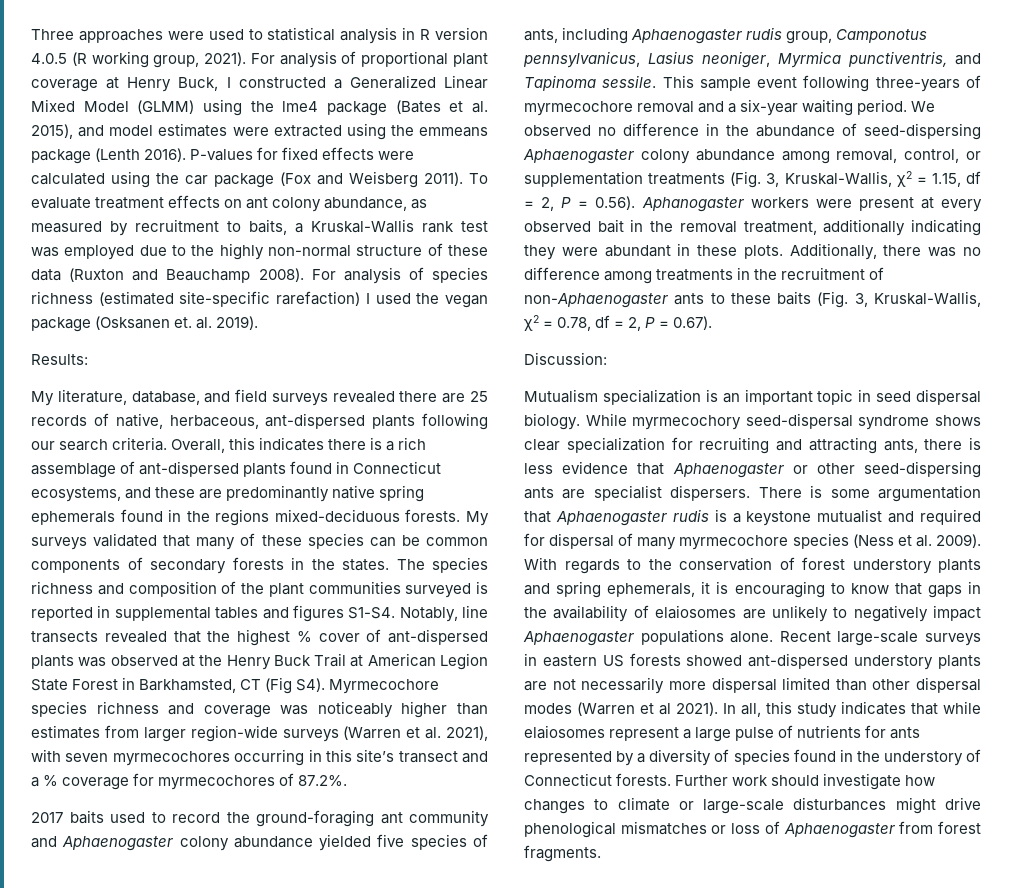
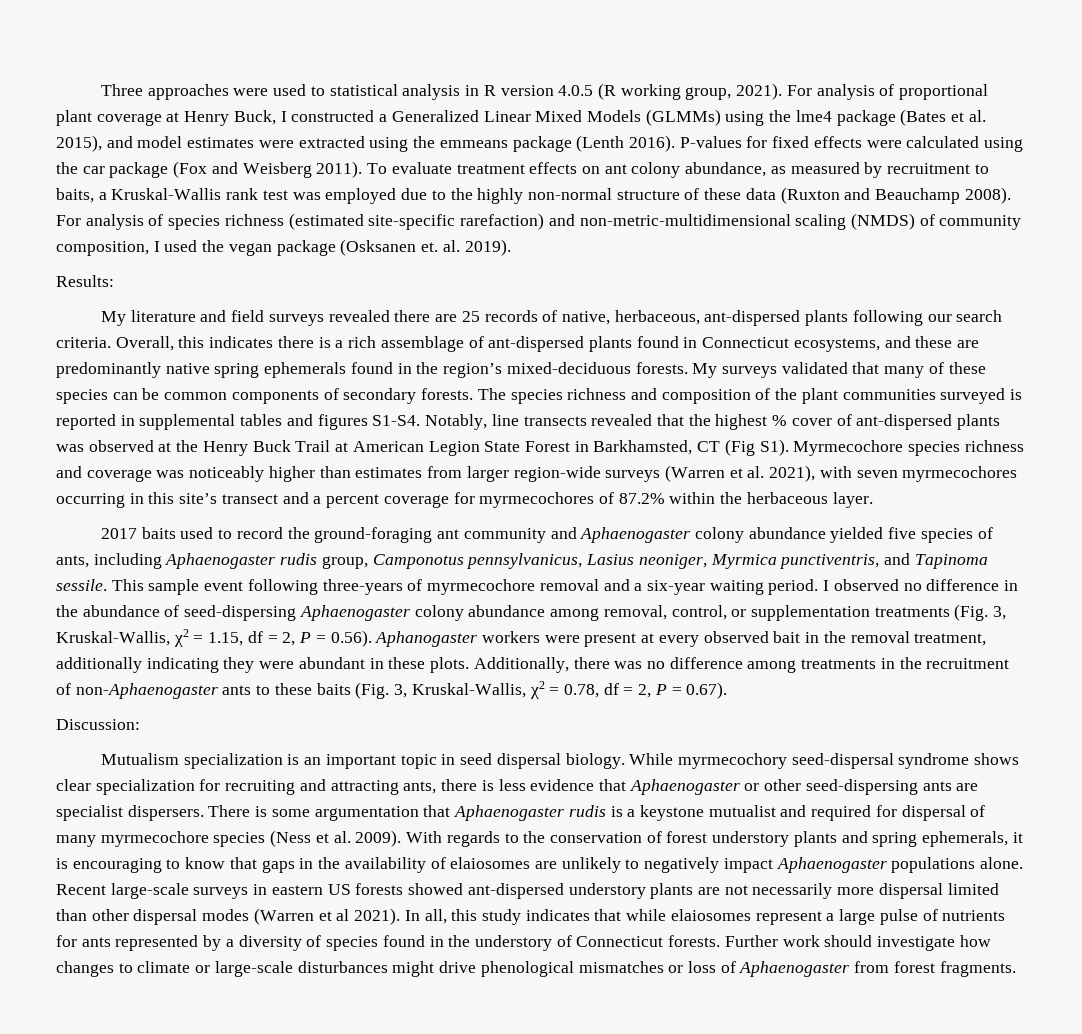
[83,100,195,114] Model (GLMM) -> [586,109,721,126] Models (GLMMs)
(361, 298) none -> [548,213,1022,230] [56,241,149,256] and non-metric-multidimensional scaling (NMDS) of community composition,
[57,389,200,405] literature, database, -> [130,310,196,322] literature
[215,509,270,526] regions -> [443,363,503,378] region’s
[232,557,389,571] forests in the states. -> [421,388,474,400] forests.
[296,678,326,692] S4). -> [759,439,789,456] S1).
[43,775,59,786] % -> [326,494,380,508] percent
[298,775,348,786] 87.2%. -> [618,492,873,508] 87.2% within the herbaceous layer.
[911,101,936,112] We -> [823,580,830,591] I

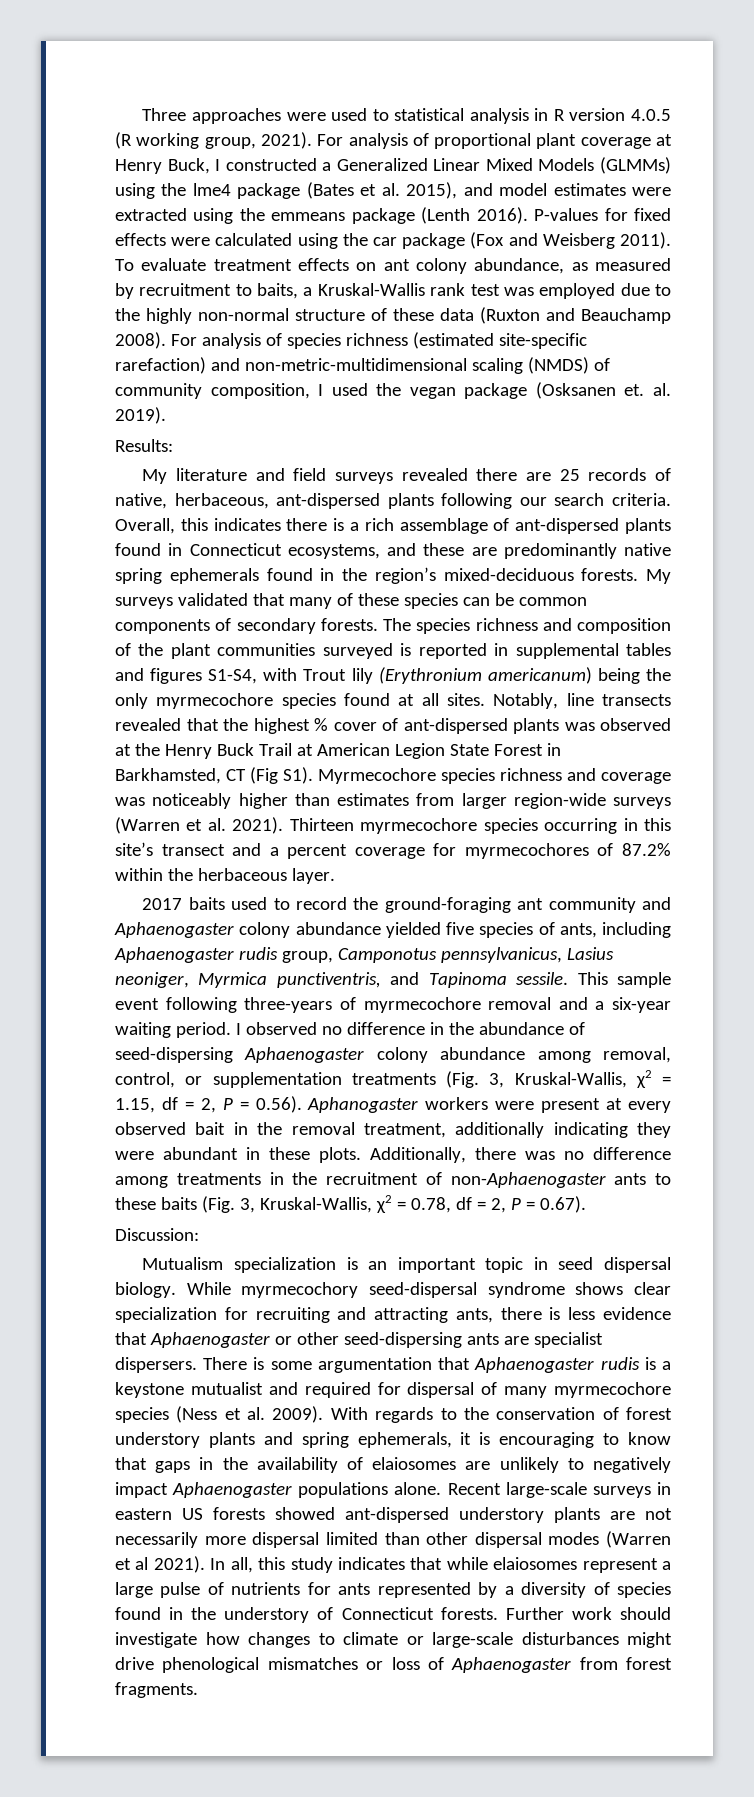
[372,415,421,426] S1-S4. -> [208,667,671,684] [115,693,485,709] S1-S4, with Trout lily (Erythronium americanum) being the only myrmecochore species found at all sites.
[769,465,1018,482] 2021), with seven myrmecochores -> [232,817,538,834] 2021). Thirteen myrmecochore species

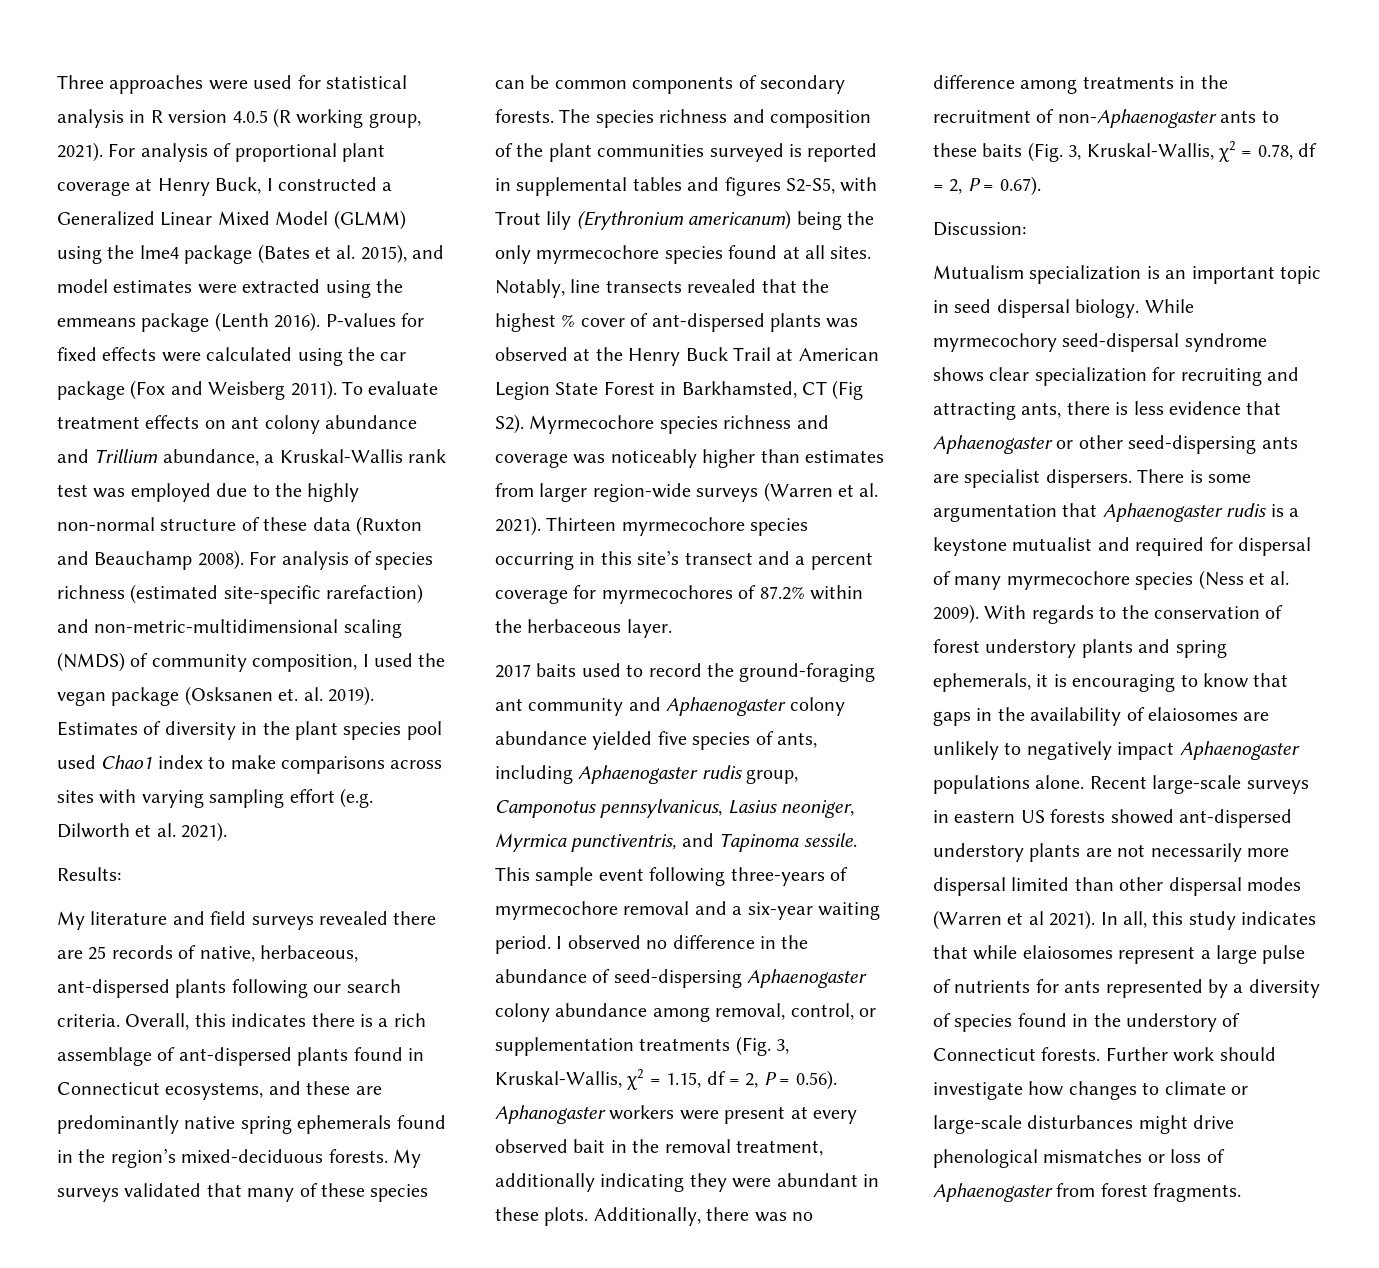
[372,109,389,121] to -> [297,75,321,89] for
[538,157,671,174] Models (GLMMs) -> [275,210,406,230] Model (GLMM)
[474,258,671,274] [115,283,299,299] abundance, as measured by recruitment to baits, -> [325,415,417,429] [57,449,259,466] abundance and Trillium abundance,
(166, 415) none -> [57,721,442,740] [57,755,443,774] [57,788,373,808] [57,822,228,842] Estimates of diversity in the plant species pool used Chao1 index to make comparisons across sites with varying sampling effort (e.g. Dilworth et al. 2021).
[208,669,258,684] S1-S4, -> [786,178,835,194] S2-S5,
[283,767,313,784] S1). -> [495,414,524,434] S2).

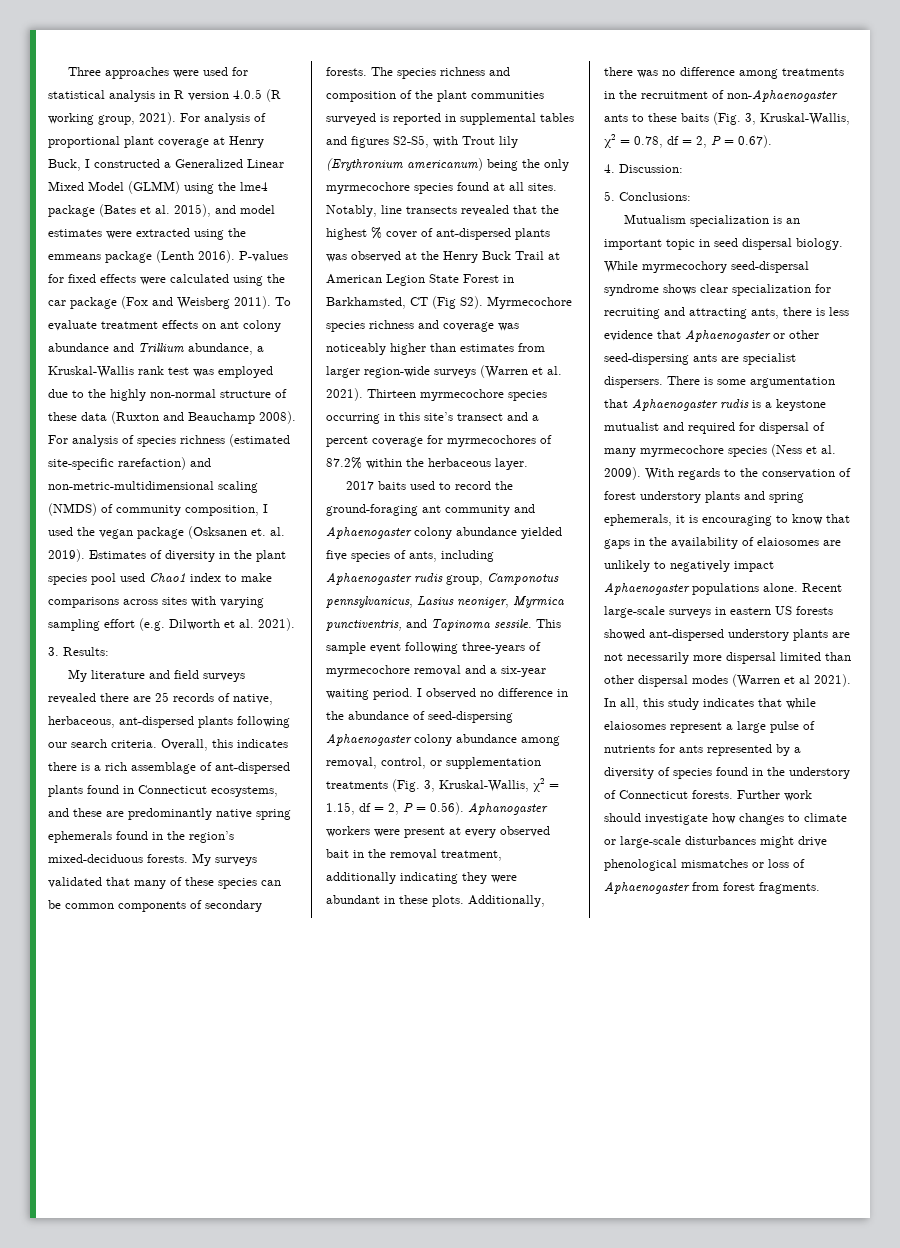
(228, 832) none -> [48,647,59,656] 3.
(1041, 186) none -> [604,164,615,173] 4.
(1026, 229) none -> [604,191,691,201] // 5. Conclusions:

